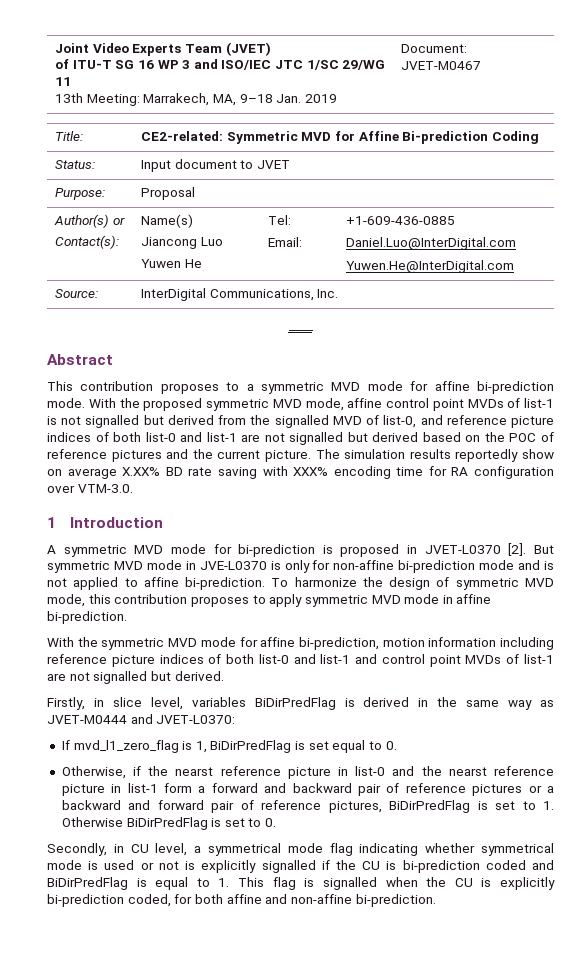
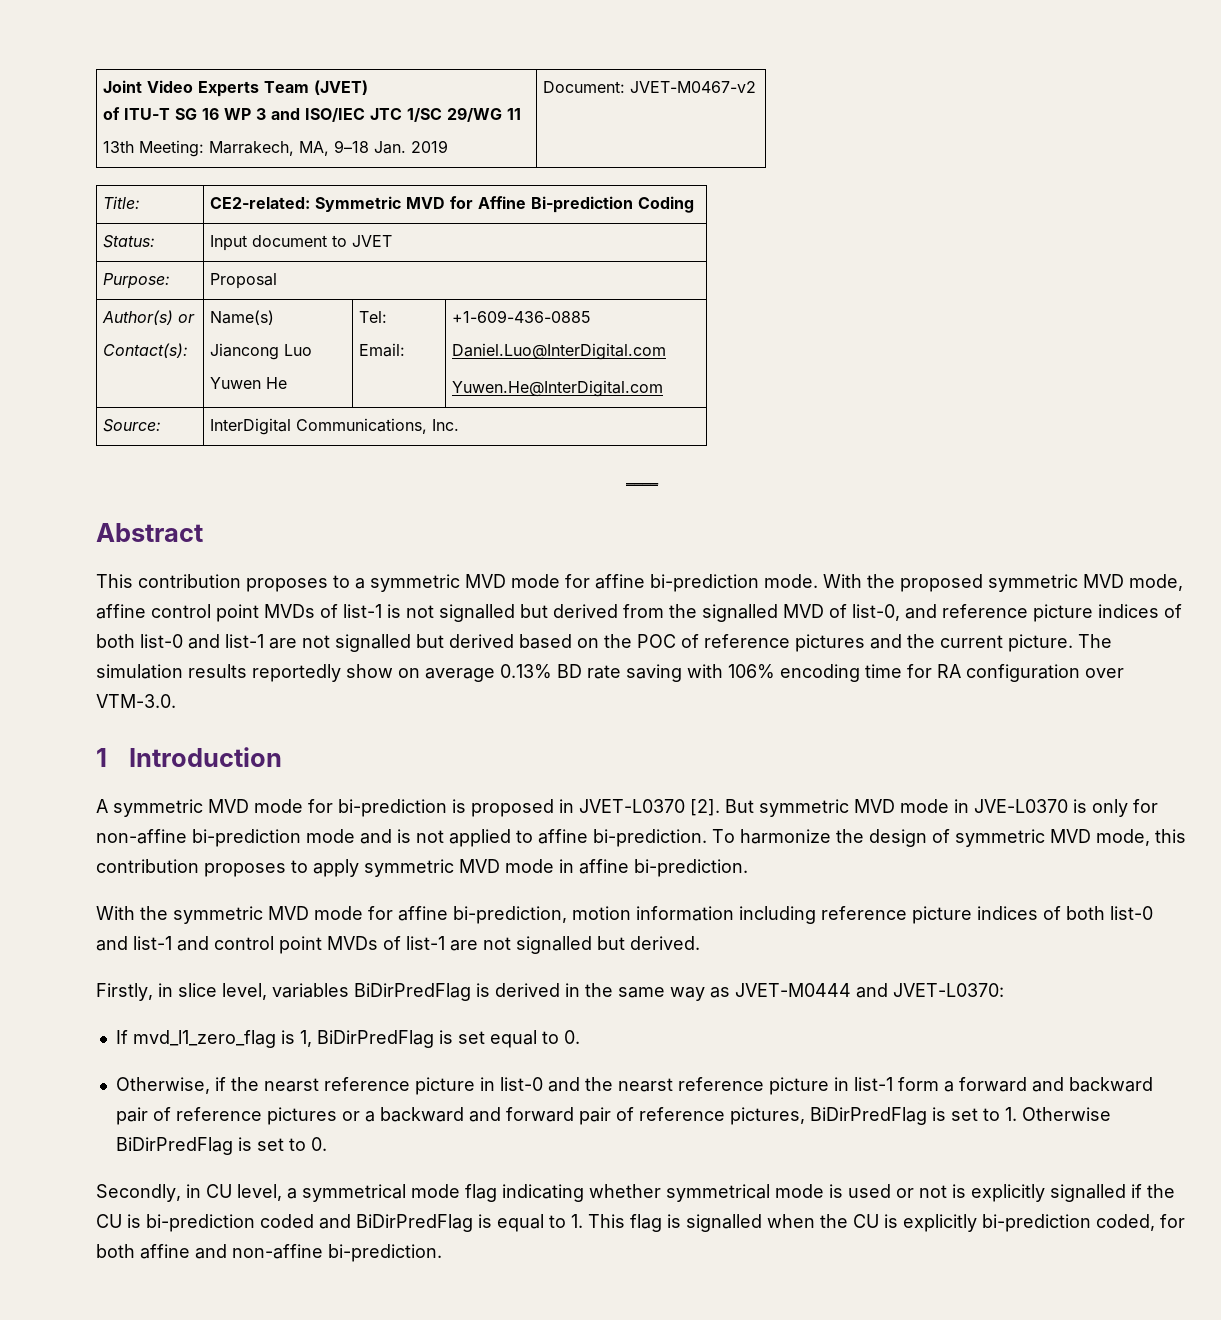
[400,61,481,70] JVET-M0467 -> [630,81,757,93] JVET-M0467-v2
[122,467,161,476] X.XX% -> [500,664,552,679] 0.13%
[293,467,329,476] XXX% -> [728,664,775,679] 106%

